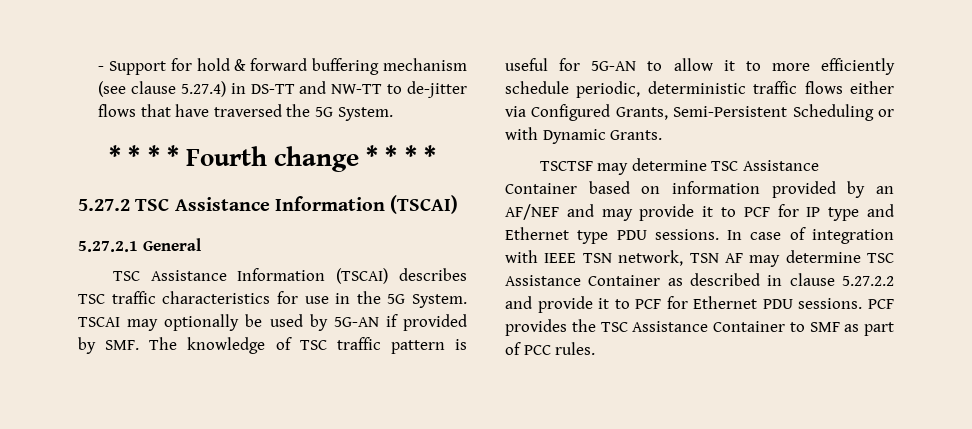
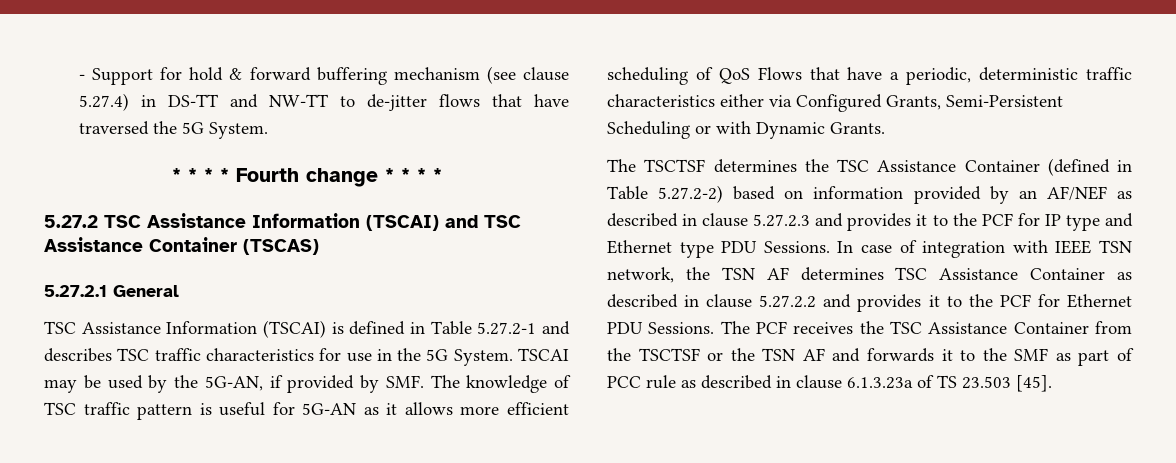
(459, 204) none -> [445,215,521,228] [44,237,319,255] and TSC Assistance Container (TSCAS)
(389, 276) none -> [331,321,571,335] is defined in Table 5.27.2-1 and
[164,314,240,331] optionally -> (77, 386) none
[333,317,379,327] 5G-AN -> [174,375,263,391] the 5G-AN,
[647,58,895,75] [505,81,569,94] to allow it to more efficiently schedule -> [363,402,569,415] [607,67,900,85] as it allows more efficient scheduling of QoS Flows that have a
[804,81,843,94] flows -> [607,94,715,107] characteristics
[539,158,820,175] [505,183,577,194] TSCTSF may determine TSC Assistance Container -> [607,158,1132,176] [607,185,724,203] The TSCTSF determines the TSC Assistance Container (defined in Table 5.27.2-2)
[566,204,736,221] and may provide it to -> [1117,191,1132,199] [607,213,977,231] as described in clause 5.27.2.3 and provides it to the
[654,229,719,240] sessions. -> [763,241,830,253] Sessions.
[689,250,861,267] TSN AF may determine -> [685,267,884,281] the TSN AF determines
[537,296,630,313] provide it to -> [857,294,993,312] provides it to the
[798,298,894,309] [505,319,805,336] sessions. PCF provides the TSC Assistance Container to -> [648,321,1132,334] [607,348,1007,362] Sessions. The PCF receives the TSC Assistance Container from the TSCTSF or the TSN AF and forwards it to the
[555,342,596,355] rules. -> [646,375,1052,392] rule as described in clause 6.1.3.23a of TS 23.503 [45].

